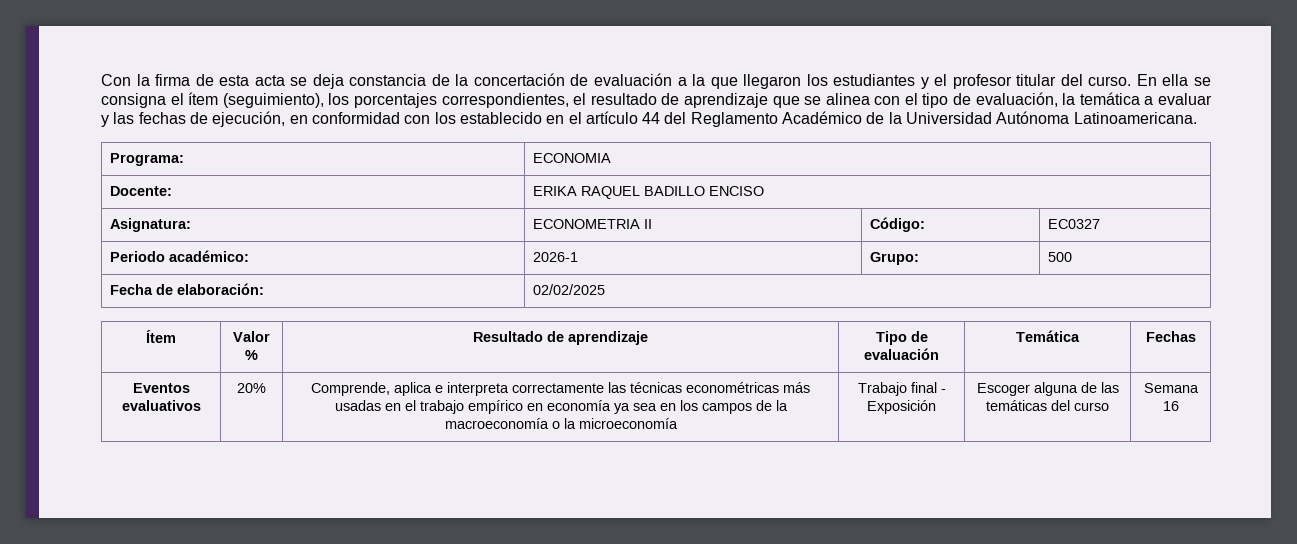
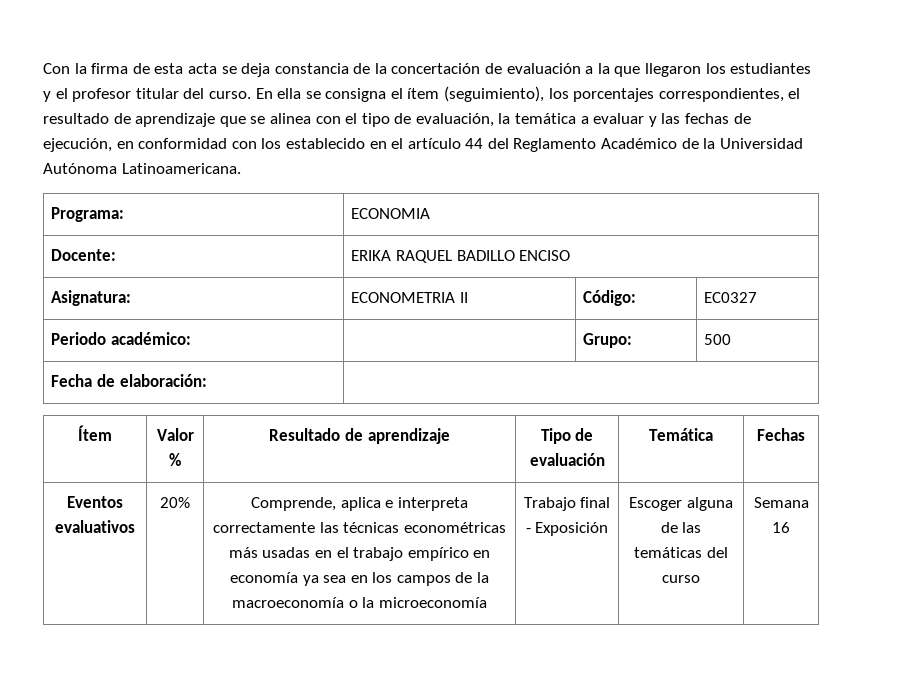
[532,252,578,262] 2026-1 -> (191, 338) none
[532,284,605,295] 02/02/2025 -> (207, 380) none

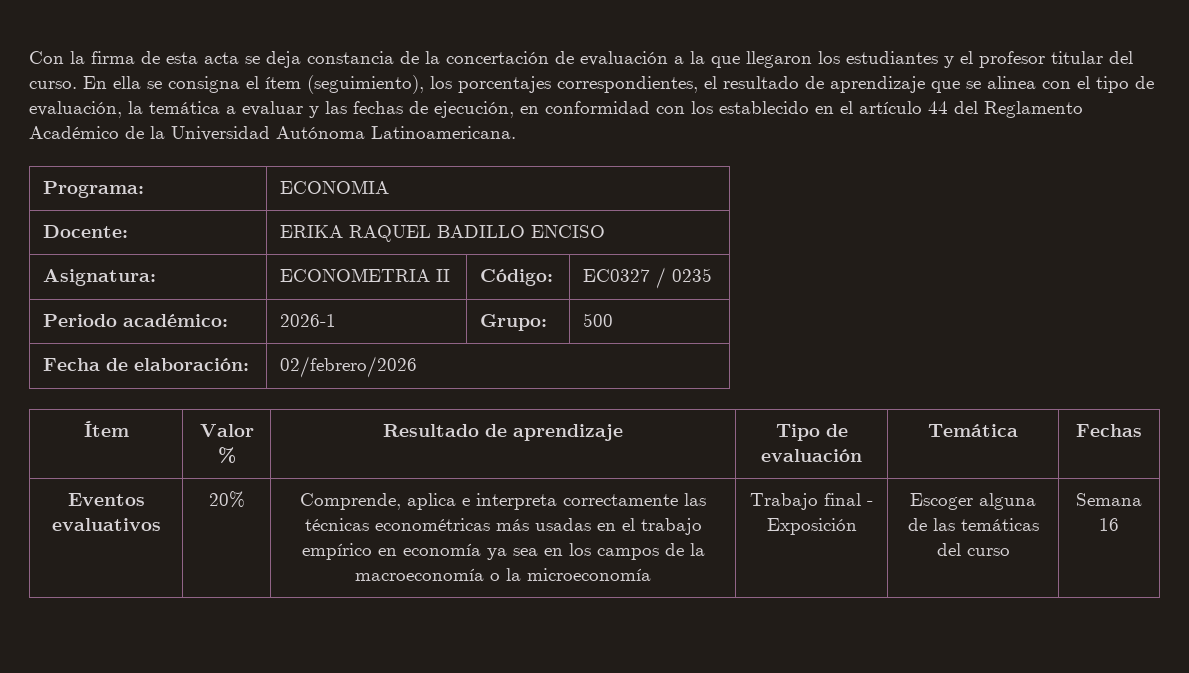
(758, 297) none -> [656,267,713,289] / 0235
(191, 338) none -> [280,314,337,327] 2026-1
(207, 380) none -> [280,356,418,378] 02/febrero/2026

